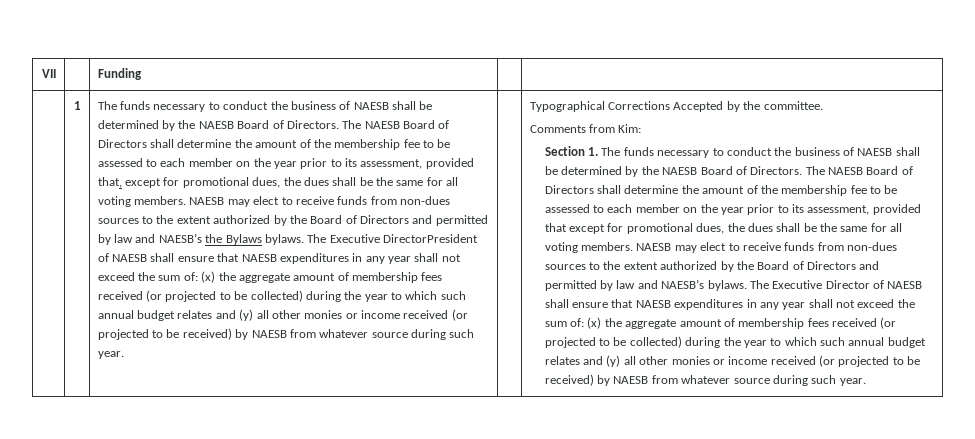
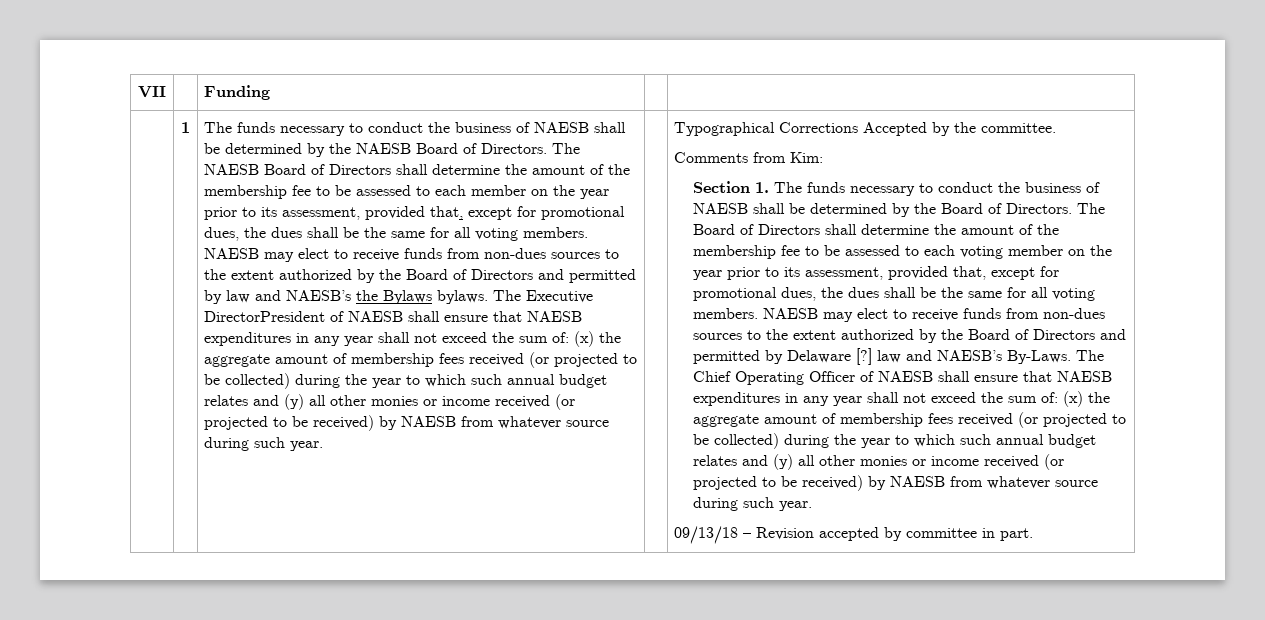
[662,166,864,175] NAESB Board of Directors. The NAESB -> [941,203,1106,214] Board of Directors. The
[635,204,921,215] [544,223,567,232] member on the year prior to its assessment, provided that -> [960,245,1113,259] [693,266,987,280] voting member on the year prior to its assessment, provided that,
[616,279,870,291] law and NAESB’s bylaws. The Executive Director -> [787,348,1105,365] [693,371,856,385] Delaware [?] law and NAESB’s By-Laws. The Chief Operating Officer
(866, 382) none -> [674,526,1034,544] // 09/13/18 – Revision accepted by committee in part.

